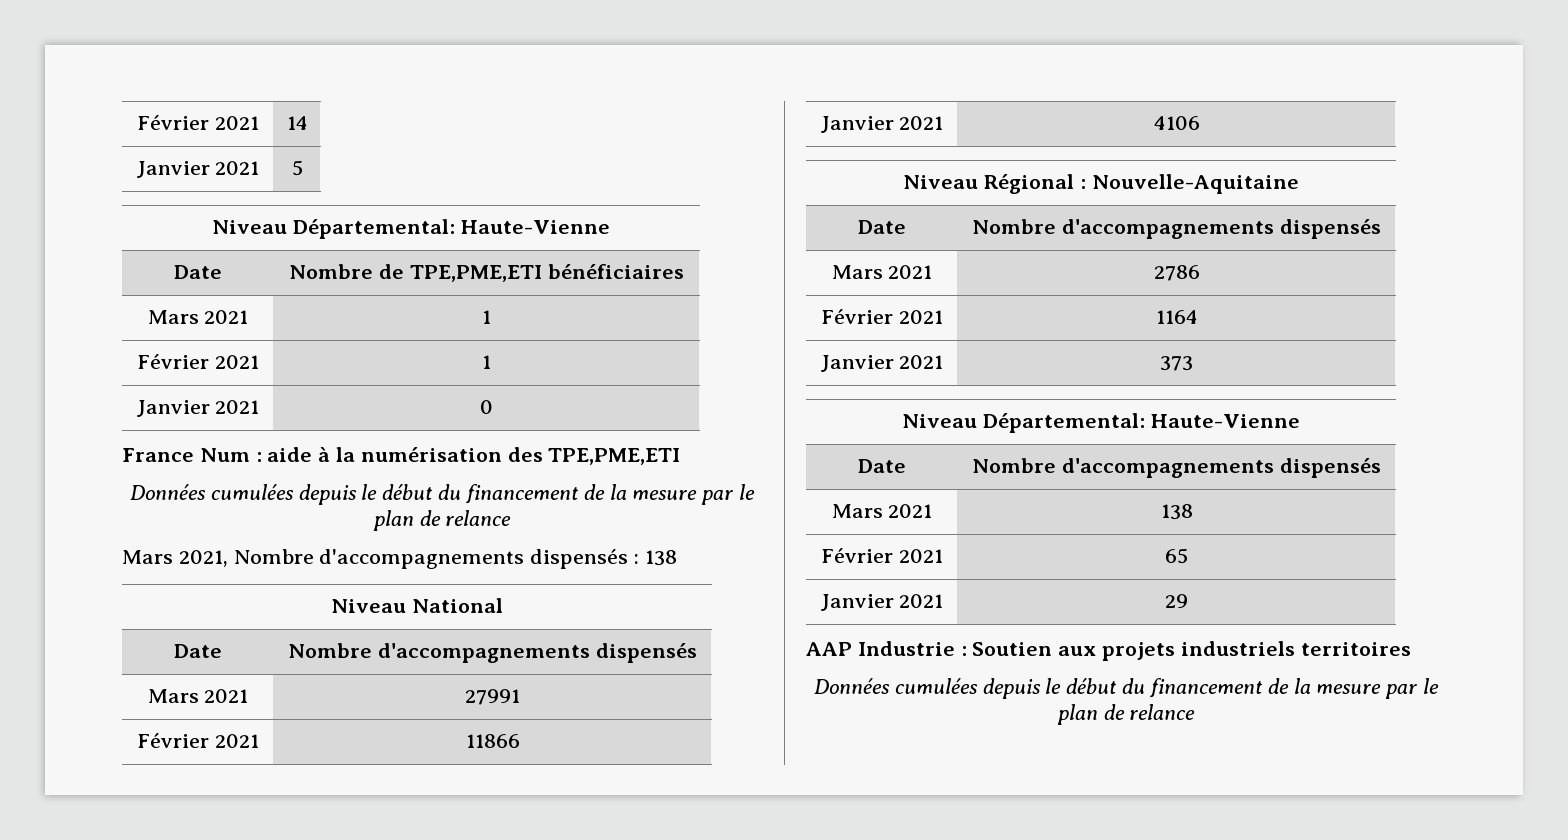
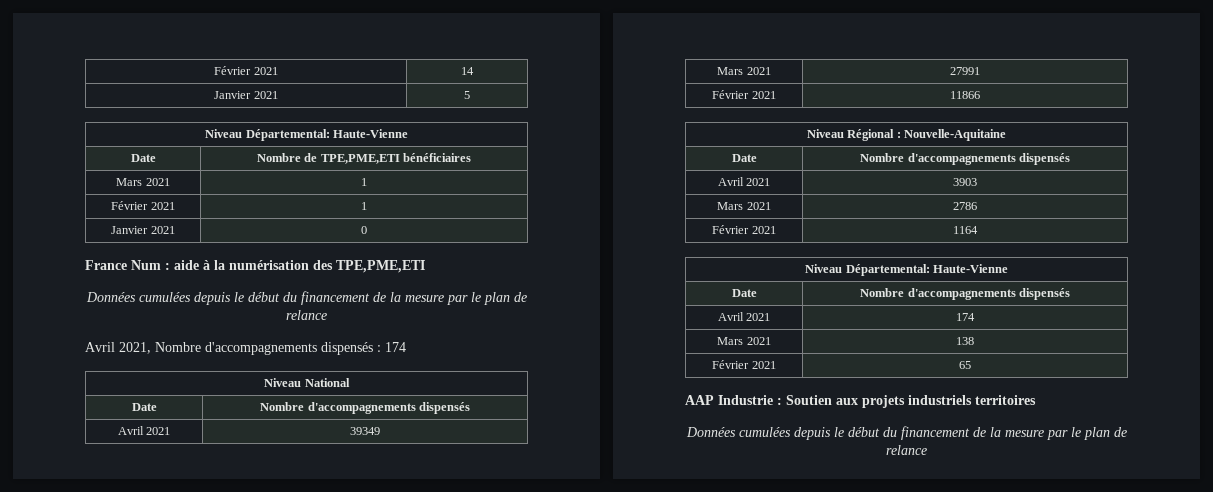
[122,550,173,564] Mars -> [85,342,115,352] Avril
[644,550,677,566] 138 -> [385,342,406,352] 174
(697, 653) none -> [117,426,171,435] [350,427,380,435] // Avril 2021 | 39349
[820,116,944,133] [1153,116,1200,130] // Janvier 2021 | 4106 -> (980, 95) none
(1381, 229) none -> [717,177,771,186] [953,178,977,186] // Avril 2021 | 3903
[820,355,944,372] [1160,356,1193,371] // Janvier 2021 | 373 -> (978, 230) none
(1381, 468) none -> [717,312,771,321] [956,313,975,321] // Avril 2021 | 174
[820,594,944,611] [1165,594,1188,608] // Janvier 2021 | 29 -> (971, 365) none

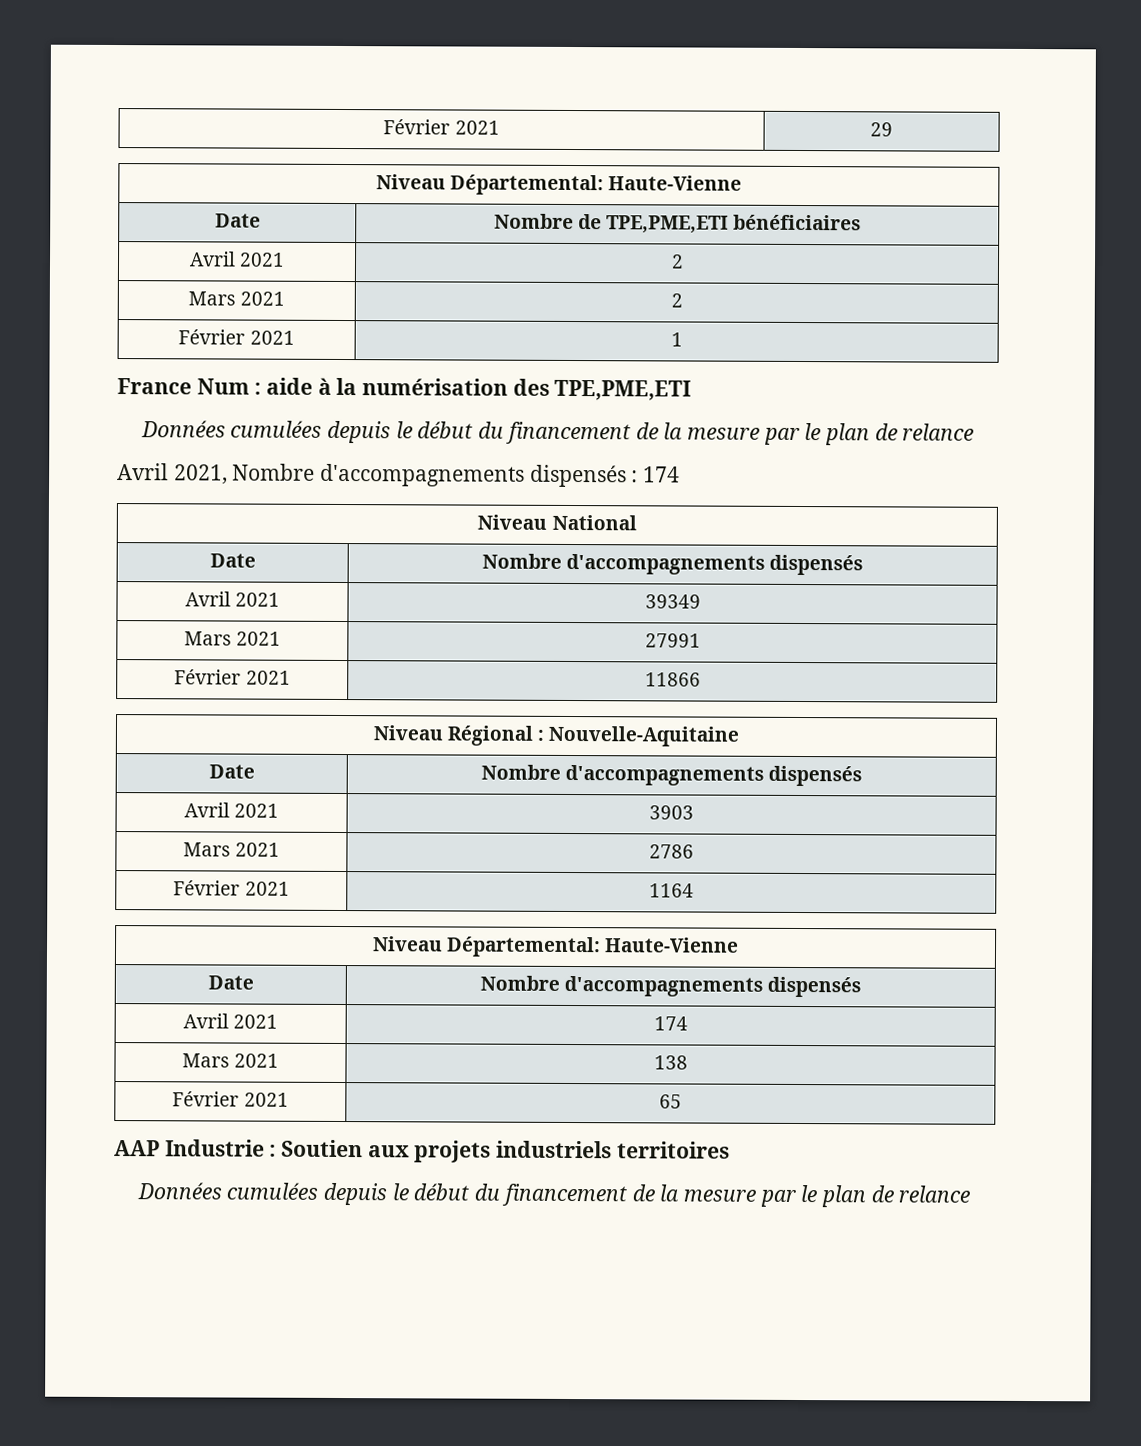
[214,66,278,75] [461,67,474,75] [214,91,278,99] [464,91,470,99] Février 2021 | 14 // Janvier 2021 | 5 -> [383,119,500,135] [870,122,893,137] Février 2021 | 29
[116,178,170,186] [361,178,367,186] // Mars 2021 | 1 -> [188,251,286,267] [670,254,684,269] [187,291,286,306] [670,293,683,308] // Avril 2021 | 2 // Mars 2021 | 2
[111,226,175,234] [361,226,367,234] // Janvier 2021 | 0 -> (683, 339) none

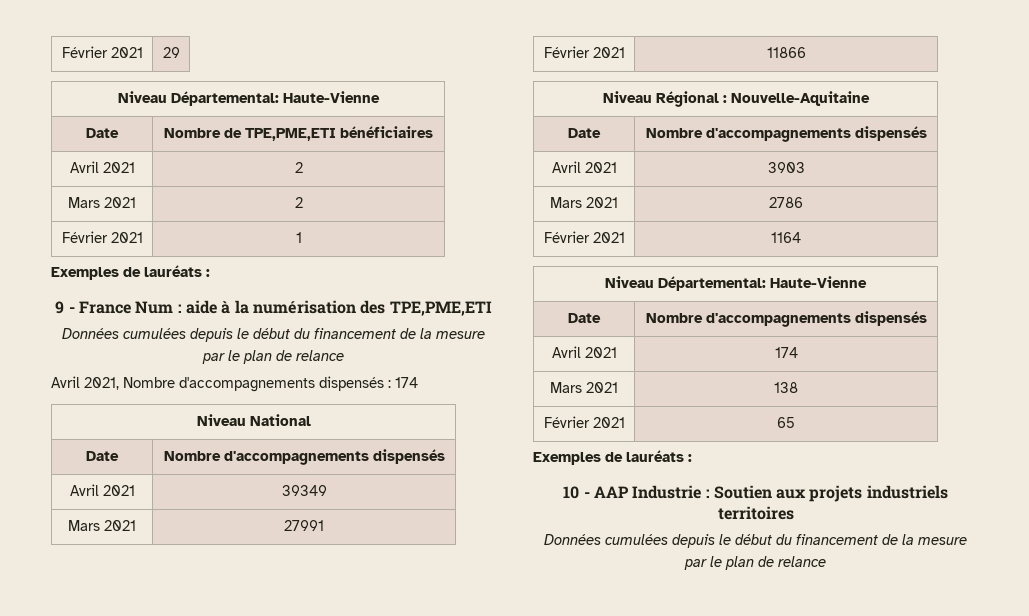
(683, 339) none -> [51,265,210,280] [55,301,75,314] Exemples de lauréats : // 9 -
(682, 1101) none -> [533,450,692,465] [563,486,590,499] Exemples de lauréats : // 10 -

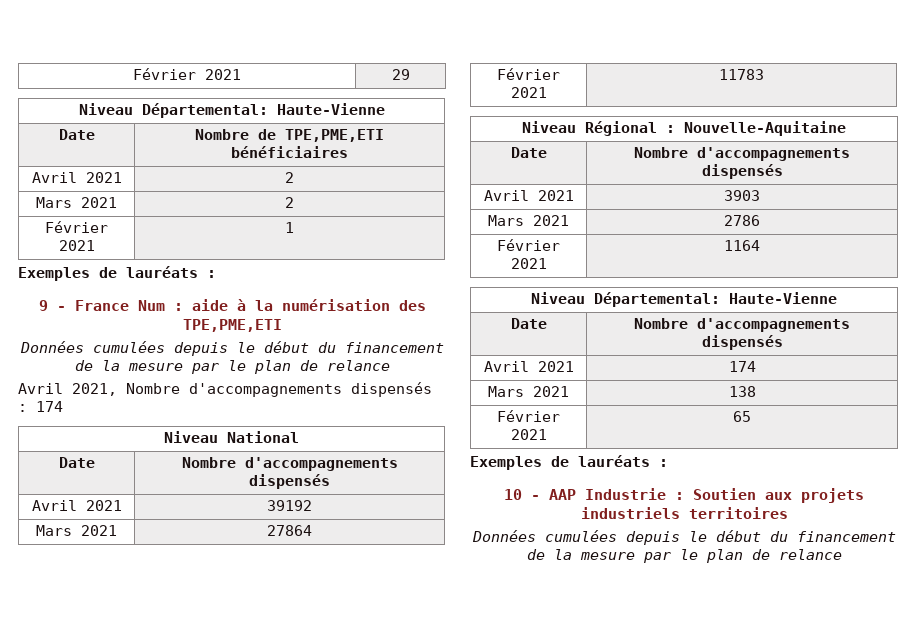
[281,485,327,496] [68,520,136,531] [284,520,324,531] [543,46,625,58] [766,47,806,58] 39349 // Mars 2021 | 27991 // Février 2021 | 11866 -> [267,500,312,511] [36,525,117,536] [267,525,312,536] [497,68,560,80] [510,87,547,98] [719,69,764,80] 39192 // Mars 2021 | 27864 // Février 2021 | 11783

